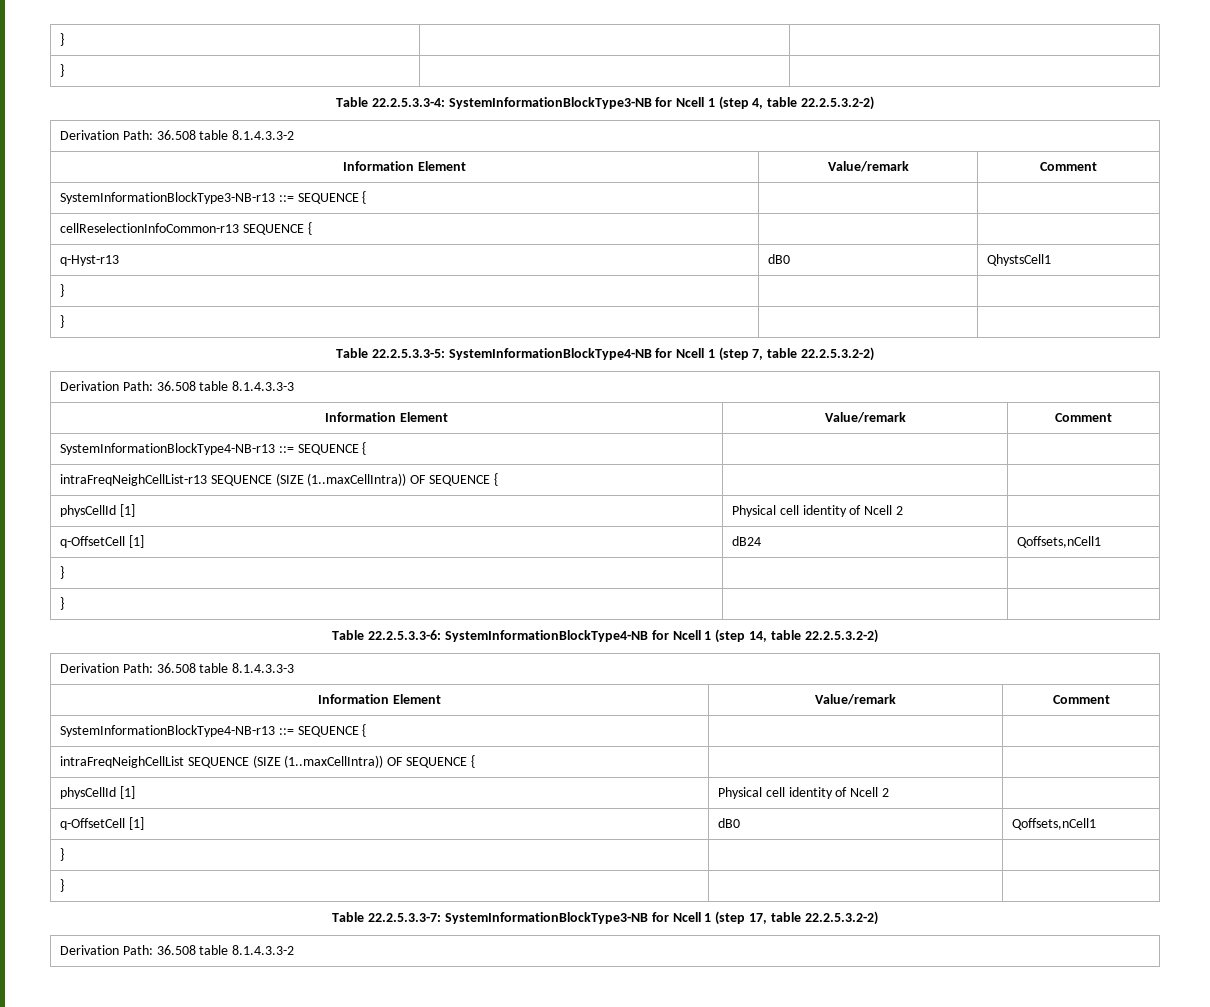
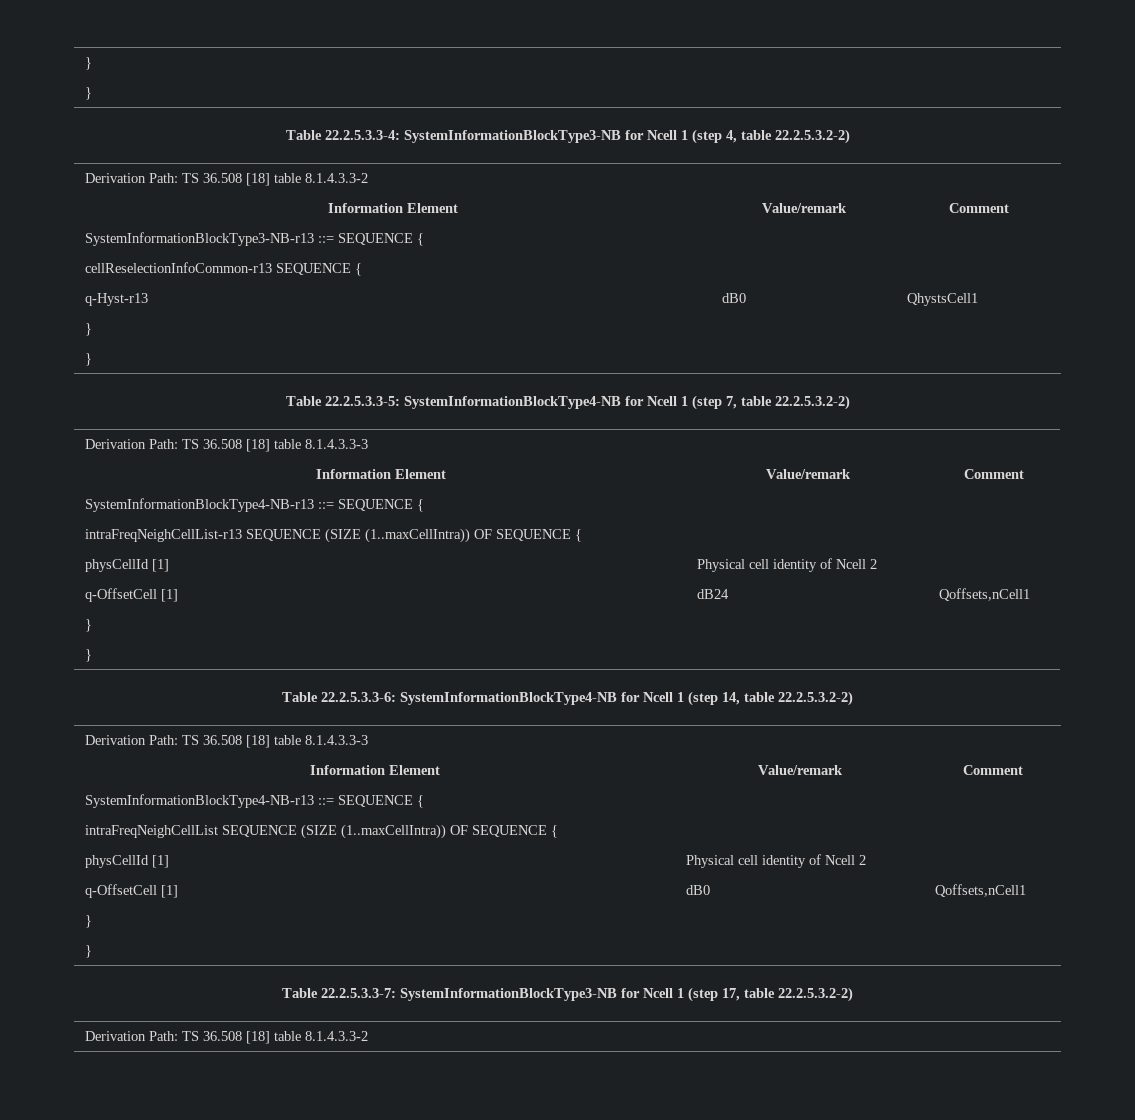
[156,130,196,140] 36.508 -> [181,173,270,186] TS 36.508 [18]
[156,381,196,391] 36.508 -> [181,439,270,452] TS 36.508 [18]
[156,663,196,673] 36.508 -> [181,735,270,748] TS 36.508 [18]
[156,945,196,955] 36.508 -> [181,1031,270,1044] TS 36.508 [18]

